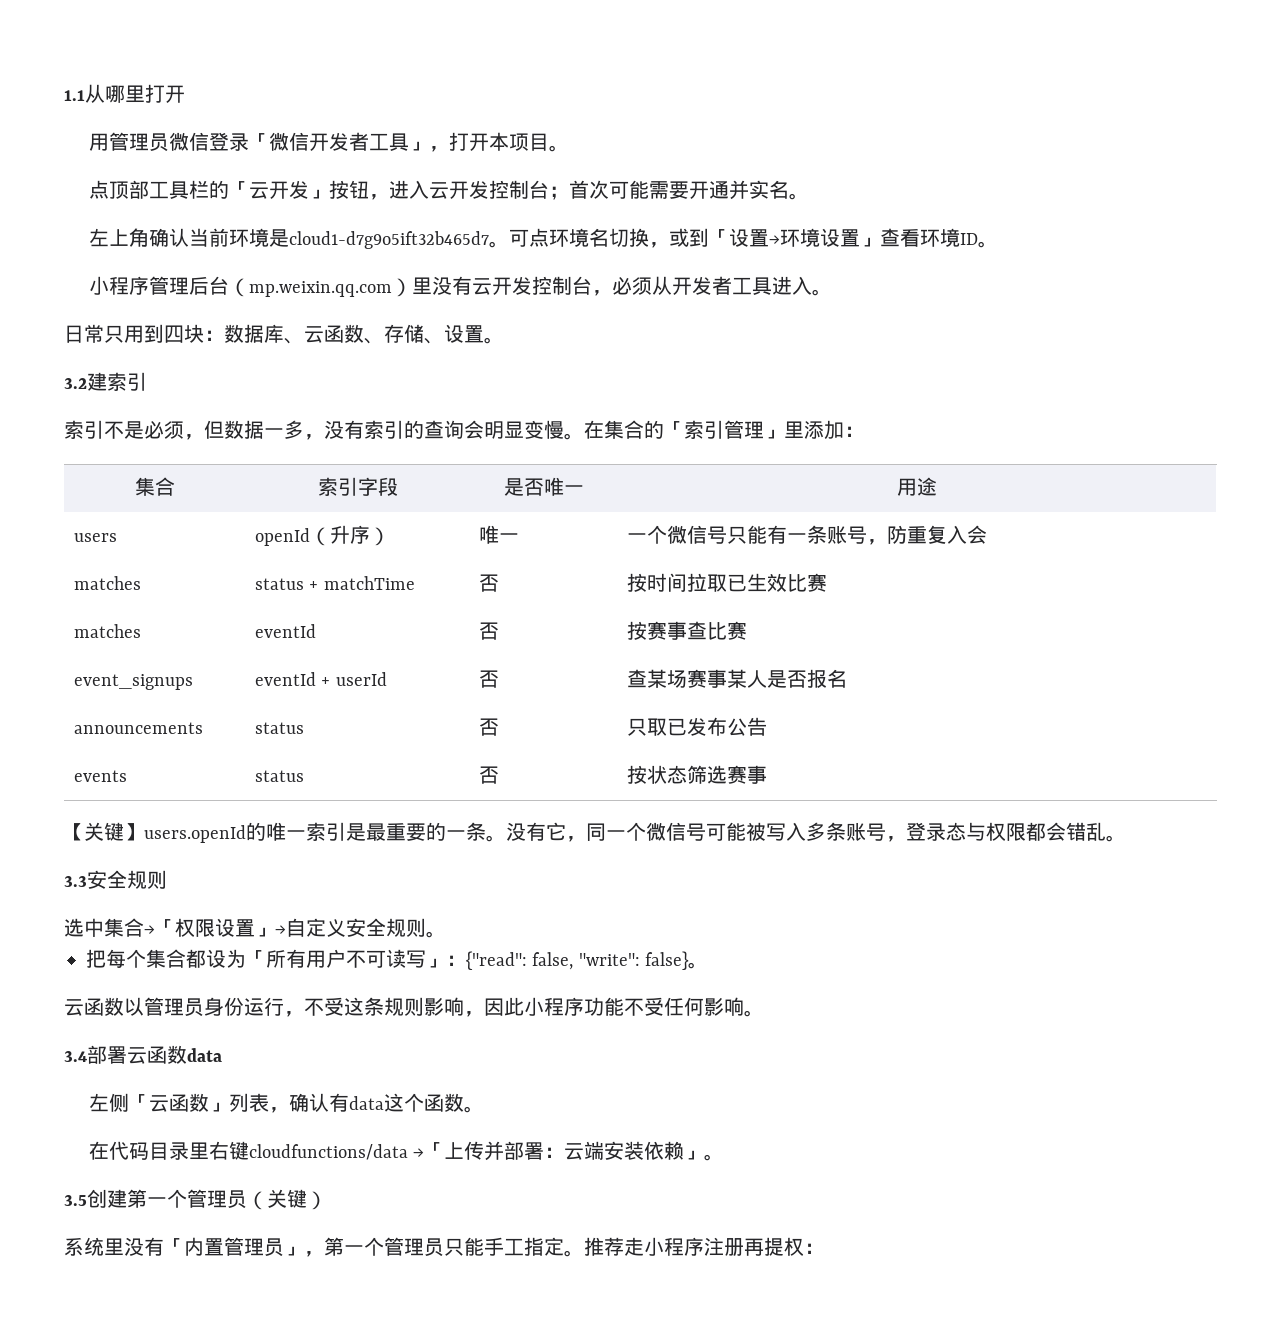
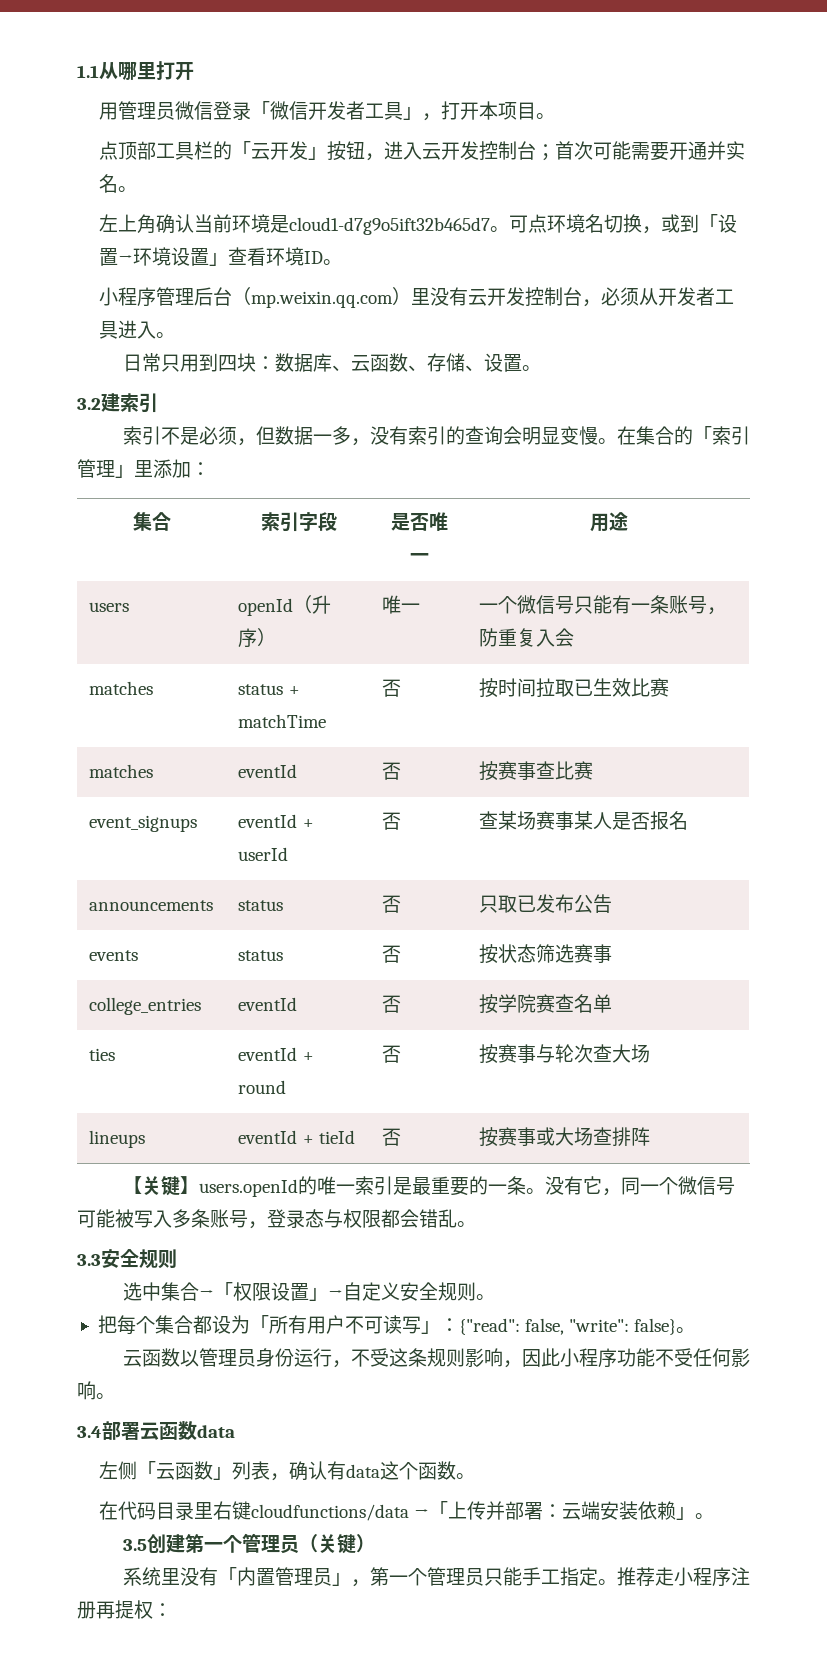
(767, 774) none -> [89,997,202,1015] [238,997,298,1011] [382,995,402,1013] [479,994,613,1014] [89,1048,116,1061] [238,1047,314,1061] [238,1080,287,1094] [382,1045,402,1063] [479,1044,651,1064] [89,1130,146,1148] [238,1130,355,1144] [382,1128,402,1146] [479,1127,651,1147] // college_entries | eventId | 否 | 按学院赛查名单 // ties | eventId + round | 否 | 按赛事与轮次查大场 // lineups | eventId + tieId | 否 | 按赛事或大场查排阵

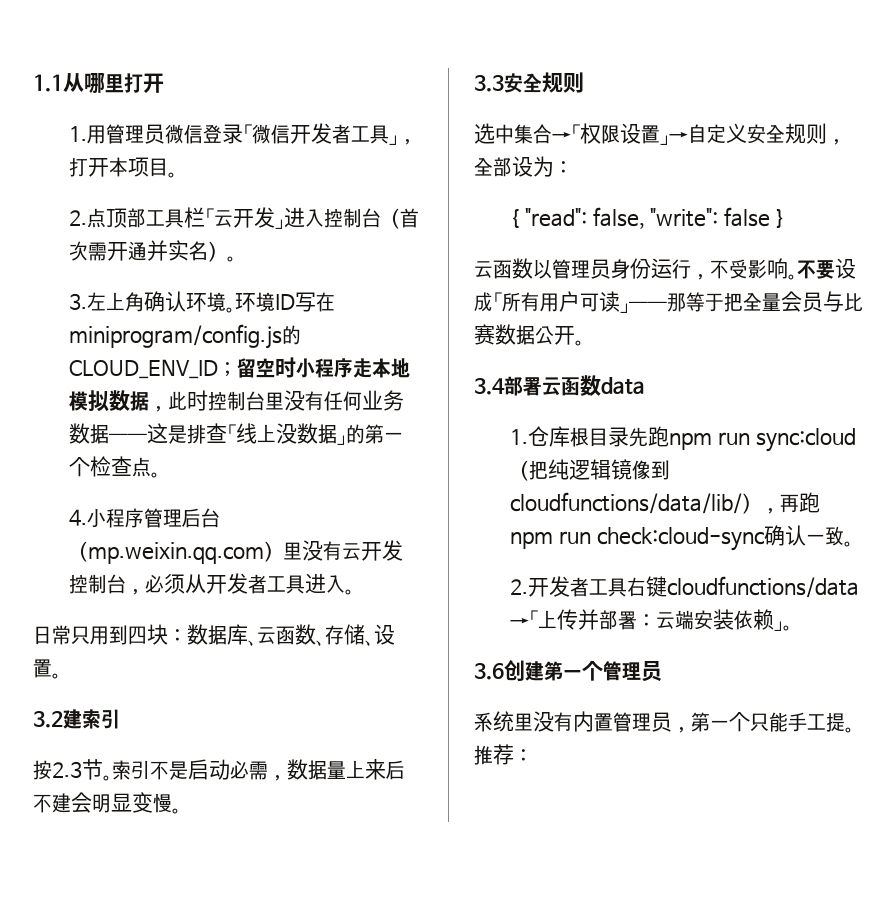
(194, 71) none -> [69,126,88,142] 1.
(556, 116) none -> [69,210,88,226] 2.
[213,141,233,160] 的 -> (206, 217) none
[327,141,670,161] 按钮，进入云开发控制台；首次可能需要 -> [284,207,420,229] [69,241,108,261] 进入控制台（首次需
[118,186,138,192] 。 // -> [208,241,237,262] [69,293,88,310] ）。 // 3.
[194,214,738,235] [99,247,343,266] 当前环境是cloud1-d7g9o5ift32b465d7。可点环境名切换，或到「设置→环境设置」查看环境ID。 // -> [186,292,336,313] [69,324,302,349] [69,357,411,379] [69,390,405,412] [69,423,404,445] [69,456,161,478] [69,509,88,526] 环境。环境ID写在miniprogram/config.js的CLOUD_ENV_ID；留空时小程序走本地模拟数据，此时控制台里没有任何业务数据——这是排查「线上没数据」的第一个检查点。 // 4.
[122,426,750,446] [77,459,210,478] [133,512,171,531] [260,512,337,532] [390,512,448,531] [409,553,429,562] [589,512,628,532] [89,602,130,612] [238,595,332,616] [238,628,277,648] [382,595,421,614] [479,595,727,615] [479,628,575,647] [89,681,154,695] [238,684,300,695] [238,714,327,728] [382,679,402,697] [479,678,670,698] [89,764,154,778] [238,764,298,778] [382,762,402,780] [479,761,594,781] [89,815,198,832] [238,814,314,828] [238,847,289,861] [382,812,402,830] [479,811,689,830] [89,900,214,911] [238,900,284,911] [382,895,402,913] [479,894,613,913] [89,950,139,961] [238,950,284,961] [382,945,402,963] [479,944,613,964] [89,997,202,1015] [238,997,298,1011] [382,995,402,1013] [479,994,613,1014] [89,1048,116,1061] [238,1047,314,1061] [238,1080,287,1094] [382,1045,402,1063] [479,1044,651,1064] [89,1130,146,1148] [238,1130,355,1144] [382,1128,402,1146] [479,1127,651,1147] [122,1176,735,1197] [77,1209,457,1229] 索引不是必须，但数据一多，没有索引的查询会明显变慢。在集合的「索引管理」里添加： // 集合 | 索引字段 | 是否唯一 | 用途 // users | openId（升序） | 唯一 | 一个微信号只能有一条账号，防重复入会 // matches | status + matchTime | 否 | 按时间拉取已生效比赛 // matches | eventId | 否 | 按赛事查比赛 // event_signups | eventId + userId | 否 | 查某场赛事某人是否报名 // announcements | status | 否 | 只取已发布公告 // events | status | 否 | 按状态筛选赛事 // college_entries | eventId | 否 | 按学院赛查名单 // ties | eventId + round | 否 | 按赛事与轮次查大场 // lineups | eventId + tieId | 否 | 按赛事或大场查排阵 // 【关键】users.openId的唯一索引是最重要的一条。没有它，同一个微信号可能被写入多条账号，登录态与权限都会错乱 -> [33,759,405,781] [33,792,172,813] 按2.3节。索引不是启动必需，数据量上来后不建会明显变慢
[475,1294,495,1300] [97,1315,696,1335] 。 // 把每个集合都设为「所有用户不可读写」：{"read": false, "write": false}。 -> [827,139,846,145] [474,156,573,177] [510,207,785,229] ，全部设为： // { "read": false, "write": false }
[388,1348,750,1368] [77,1381,96,1400] 这条规则影响，因此小程序功能不受任何影响 -> [748,258,856,280] [474,291,863,313] [474,324,575,345] 影响。不要设成「所有用户可读」——那等于把全量会员与比赛数据公开
[99,1461,476,1481] [99,1501,214,1520] 左侧「云函数」列表，确认有data这个函数。 // 在代码目录里 -> [510,426,856,452] [510,459,671,481] [510,492,821,514] [510,525,853,551] [510,576,628,597] 1.仓库根目录先跑npm run sync:cloud（把纯逻辑镜像到cloudfunctions/data/lib/），再跑npm run check:cloud-sync确认一致。 // 2.开发者工具
[122,1539,147,1551] 3.5 -> [474,663,504,680] 3.6
[298,1534,375,1554] （关键） -> (662, 671) none
[217,1567,237,1584] 「 -> (573, 722) none
[331,1572,351,1586] 」 -> (672, 722) none
[426,1567,484,1586] 管理员 -> (750, 722) none
[559,1567,750,1587] [77,1600,153,1619] 指定。推荐走小程序注册再提权 -> [826,713,854,733] [474,744,514,765] 提。推荐

